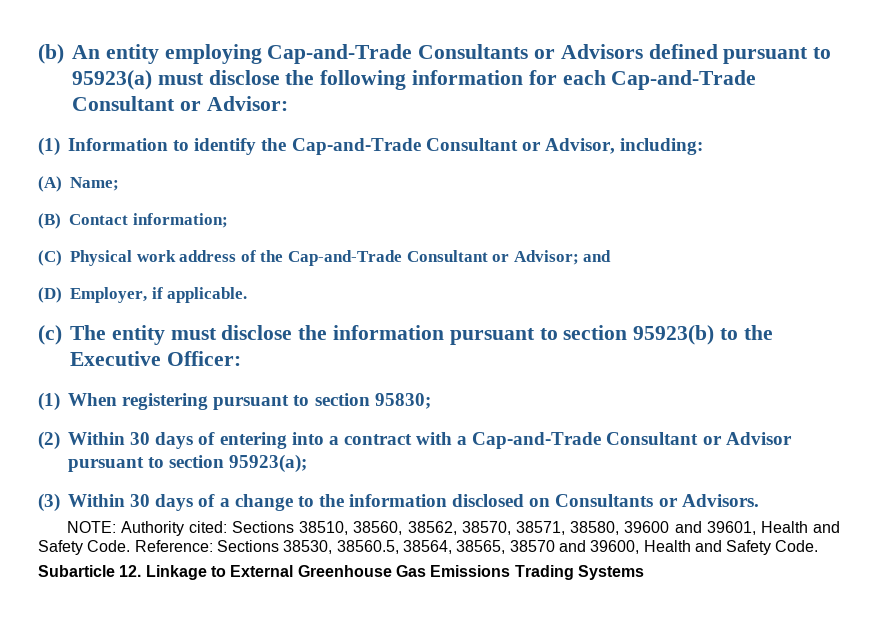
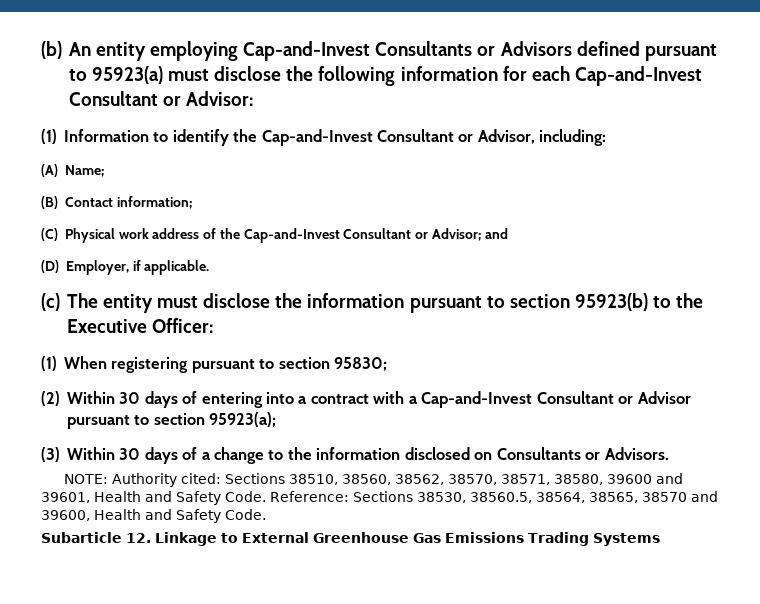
[267,44,413,64] Cap-and-Trade -> [243,41,371,61] Cap-and-Invest
[611,70,757,90] Cap-and-Trade -> [574,66,702,86] Cap-and-Invest
[291,138,421,155] Cap-and-Trade -> [261,129,373,146] Cap-and-Invest
[287,250,402,266] Cap-and-Trade -> [243,228,340,243] Cap-and-Invest
[472,432,602,449] Cap-and-Trade -> [421,391,533,408] Cap-and-Invest

